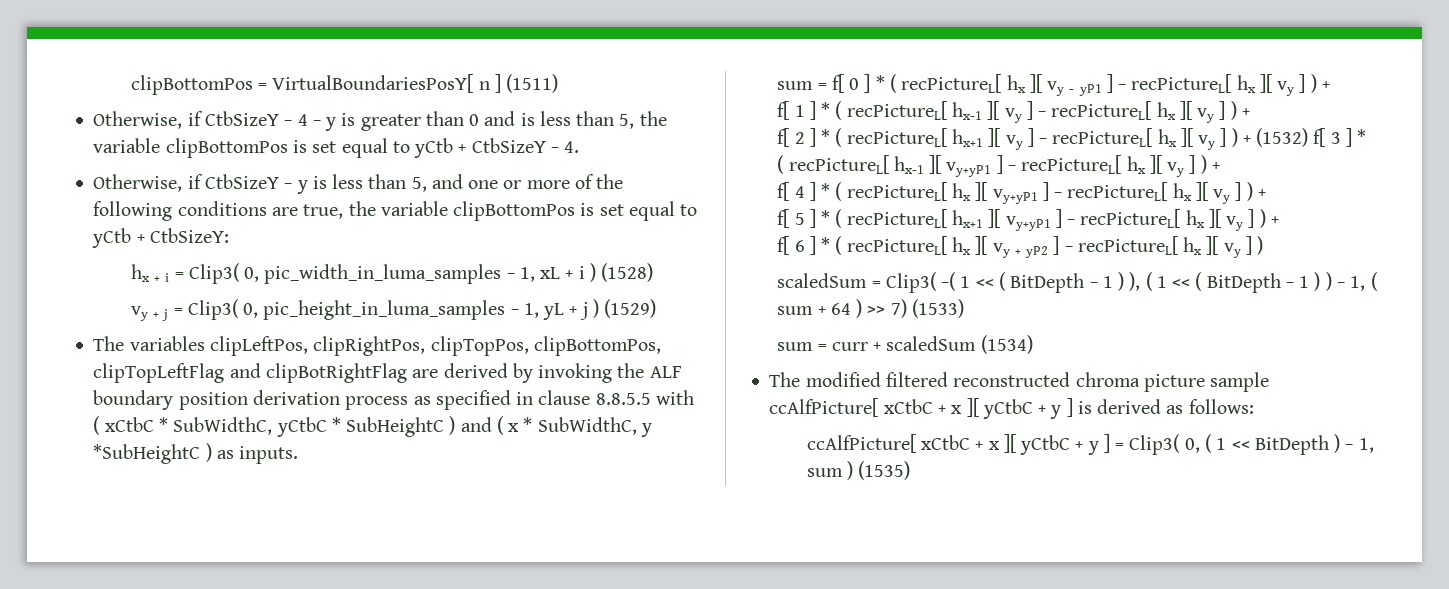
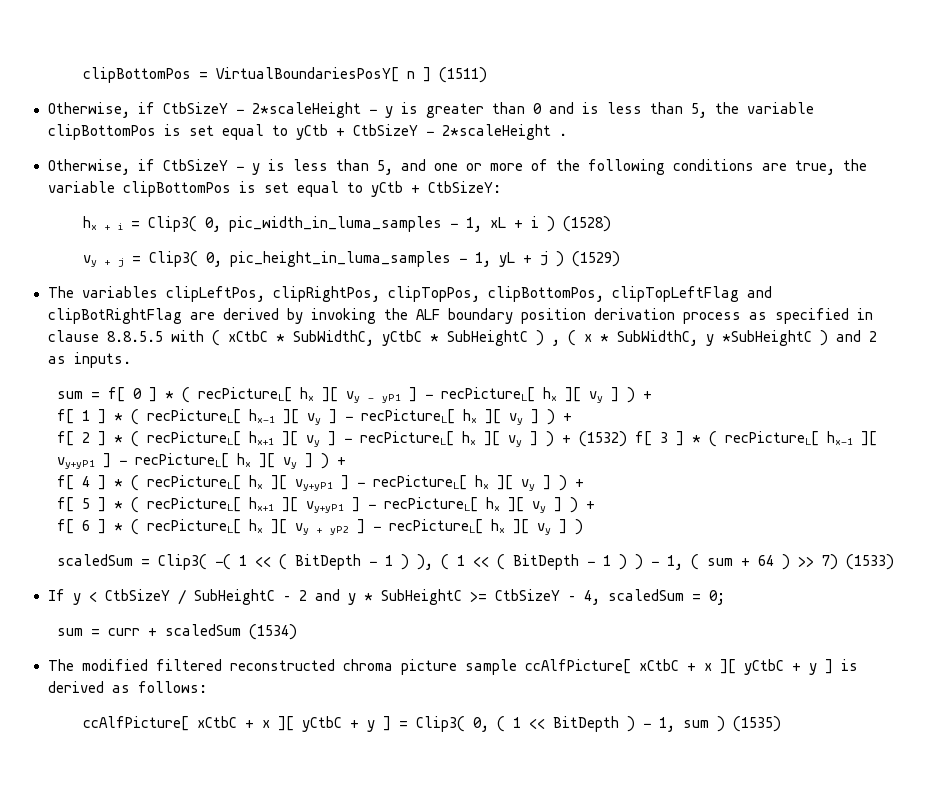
[297,114,308,126] 4 -> [251,102,361,118] 2*scaleHeight
[564,141,580,153] 4. -> [441,124,567,140] 2*scaleHeight .
[460,417,492,432] and -> [551,339,560,346] ,
(212, 452) none -> [835,330,877,342] and 2
(965, 308) none -> [47,589,725,605] // If y < CtbSizeY / SubHeightC – 2 and y * SubHeightC >= CtbSizeY – 4, scaledSum = 0;

